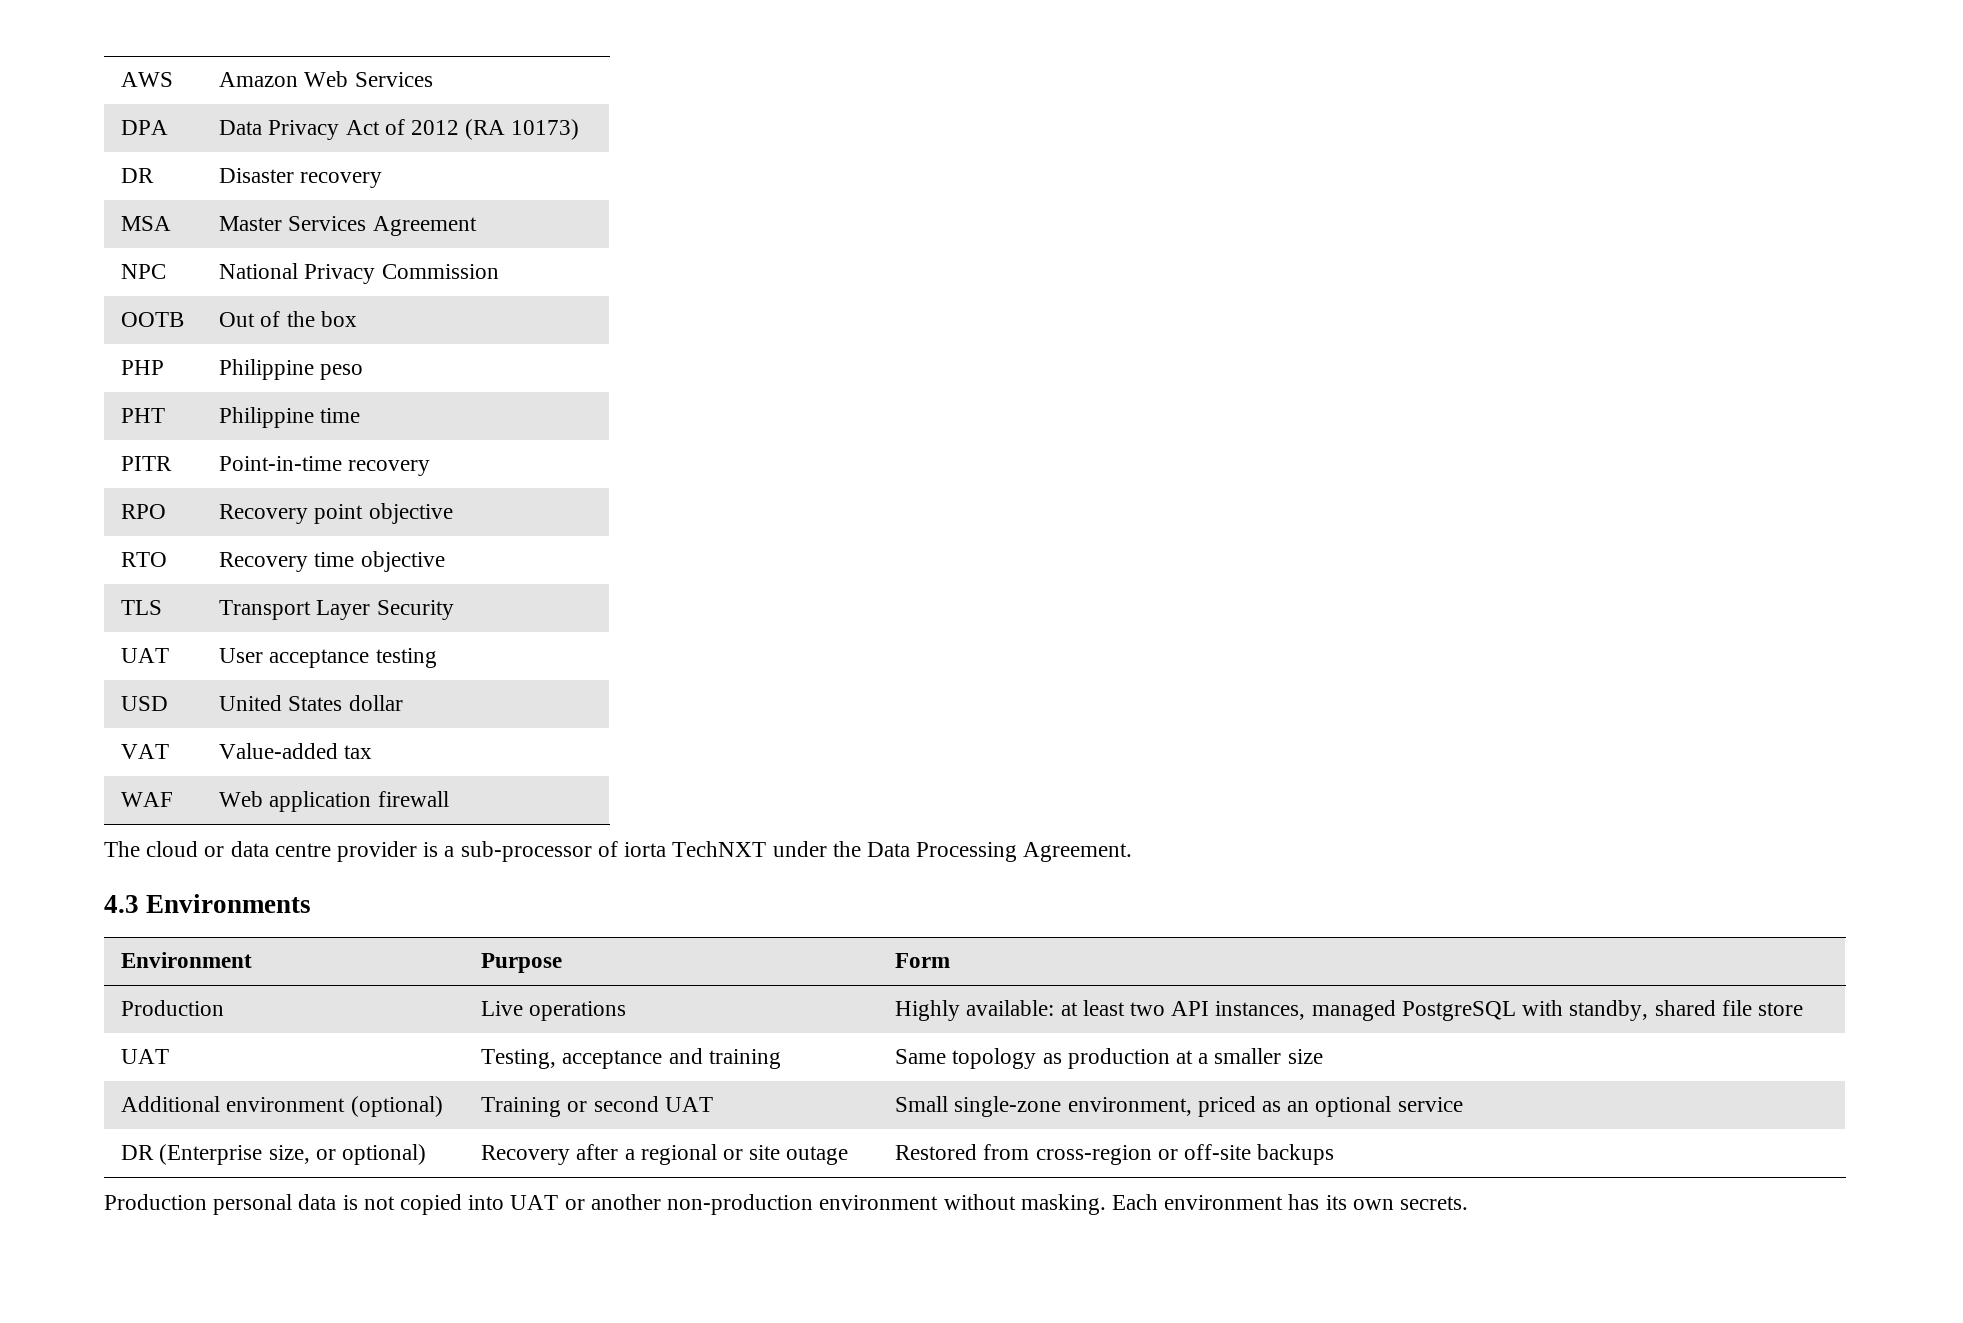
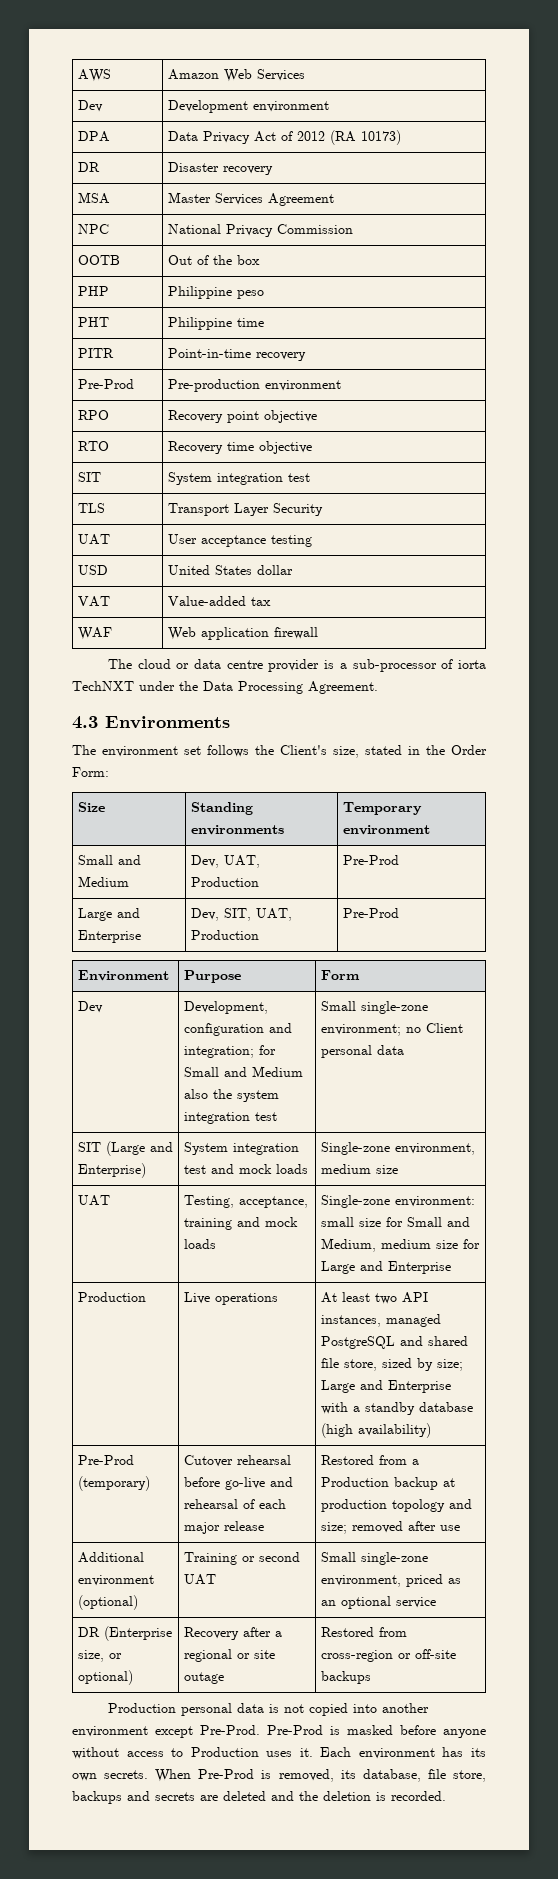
(433, 79) none -> [77,100,103,112] [167,100,329,113] // Dev | Development environment
(431, 468) none -> [77,379,134,389] [167,379,341,392] // Pre-Prod | Pre-production environment
(445, 561) none -> [77,472,101,482] [167,472,310,485] // SIT | System integration test
[121,952,253,968] [481,953,563,973] [895,953,951,968] // Environment | Purpose | Form -> [72,745,487,758] [72,767,109,777] [77,802,105,812] [190,802,253,815] [190,825,284,835] [342,802,422,815] [342,825,430,835] [77,855,141,865] [77,876,129,887] [190,855,260,868] [190,877,259,887] [342,855,399,865] [77,908,140,921] [77,930,141,943] [190,908,292,921] [190,930,259,940] [342,908,399,918] [77,970,169,981] [183,970,241,983] [320,970,360,980] [77,1001,103,1013] [183,1001,268,1014] [183,1023,292,1036] [183,1045,276,1058] [183,1066,303,1077] [183,1089,279,1102] [183,1112,277,1124] [320,1001,428,1014] [320,1023,463,1036] [320,1045,404,1058] [77,1141,173,1156] [77,1163,146,1178] [183,1142,299,1155] [183,1164,308,1174] [320,1142,475,1155] [320,1164,398,1174] [77,1195,110,1206] [183,1195,308,1208] [183,1217,298,1230] [183,1239,216,1249] [320,1195,475,1208] [320,1217,470,1227] [320,1238,480,1252] [320,1261,451,1274] // The environment set follows the Client's size, stated in the Order Form: // Size | Standing environments | Temporary environment // Small and Medium | Dev, UAT, Production | Pre-Prod // Large and Enterprise | Dev, SIT, UAT, Production | Pre-Prod // Environment | Purpose | Form // Dev | Development, configuration and integration; for Small and Medium also the system integration test | Small single-zone environment; no Client personal data // SIT (Large and Enterprise) | System integration test and mock loads | Single-zone environment, medium size // UAT | Testing, acceptance, training and mock loads | Single-zone environment: small size for Small and Medium, medium size for Large and Enterprise
[895,1000,1078,1021] Highly available: at -> [320,1292,337,1303] At
[1522,1000,1803,1021] [121,1049,170,1064] [481,1048,781,1069] [895,1048,1323,1069] with standby, shared file store // UAT | Testing, acceptance and training | Same topology as production at a smaller size -> [399,1336,468,1346] [320,1358,463,1371] [320,1380,451,1393] [320,1402,473,1415] [320,1423,431,1438] [77,1455,134,1465] [77,1476,150,1491] [183,1455,291,1467] [183,1477,293,1490] [183,1499,286,1509] [183,1521,264,1534] [320,1455,419,1465] [320,1477,455,1490] [320,1499,472,1512] [320,1521,460,1534] and shared file store, sized by size; Large and Enterprise with a standby database (high availability) // Pre-Prod (temporary) | Cutover rehearsal before go-live and rehearsal of each major release | Restored from a Production backup at production topology and size; removed after use
[510,1194,1106,1215] UAT or another non-production environment without masking. -> [381,1703,429,1713] [72,1725,486,1738] [72,1747,313,1759] another environment except Pre-Prod. Pre-Prod is masked before anyone without access to Production uses it.
(1468, 1203) none -> [155,1769,486,1782] [72,1791,446,1804] When Pre-Prod is removed, its database, file store, backups and secrets are deleted and the deletion is recorded.

